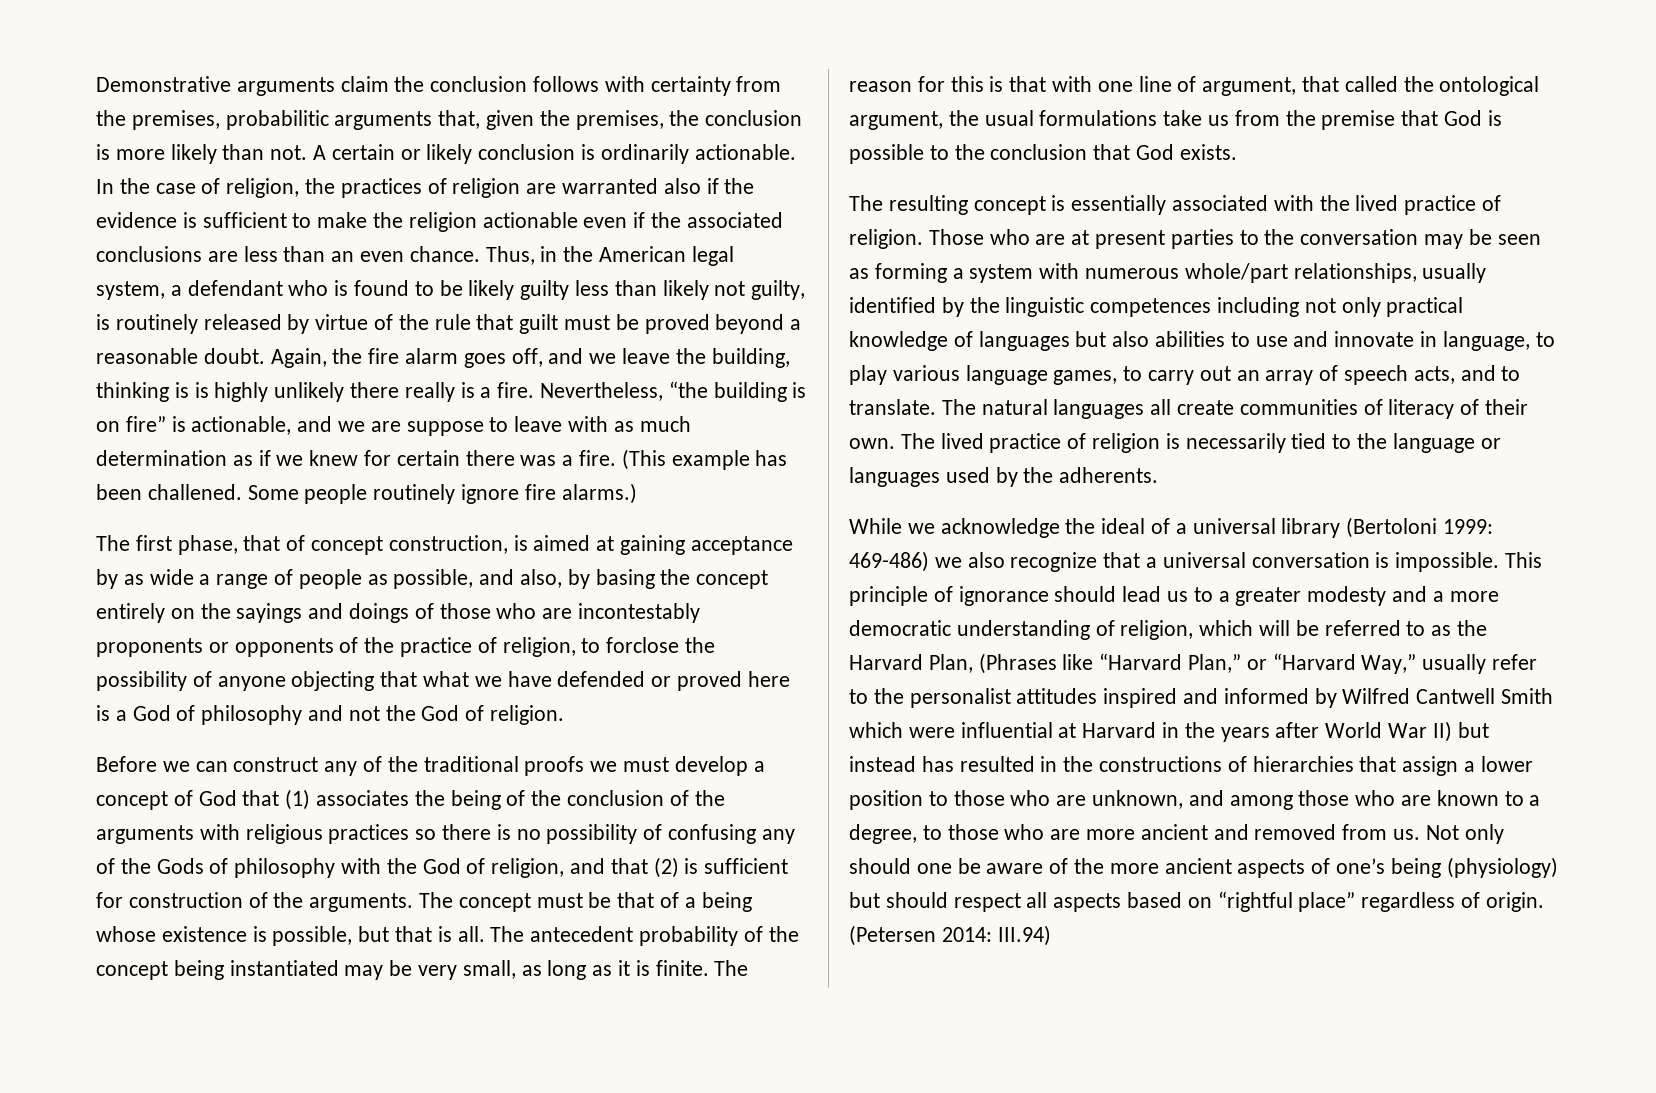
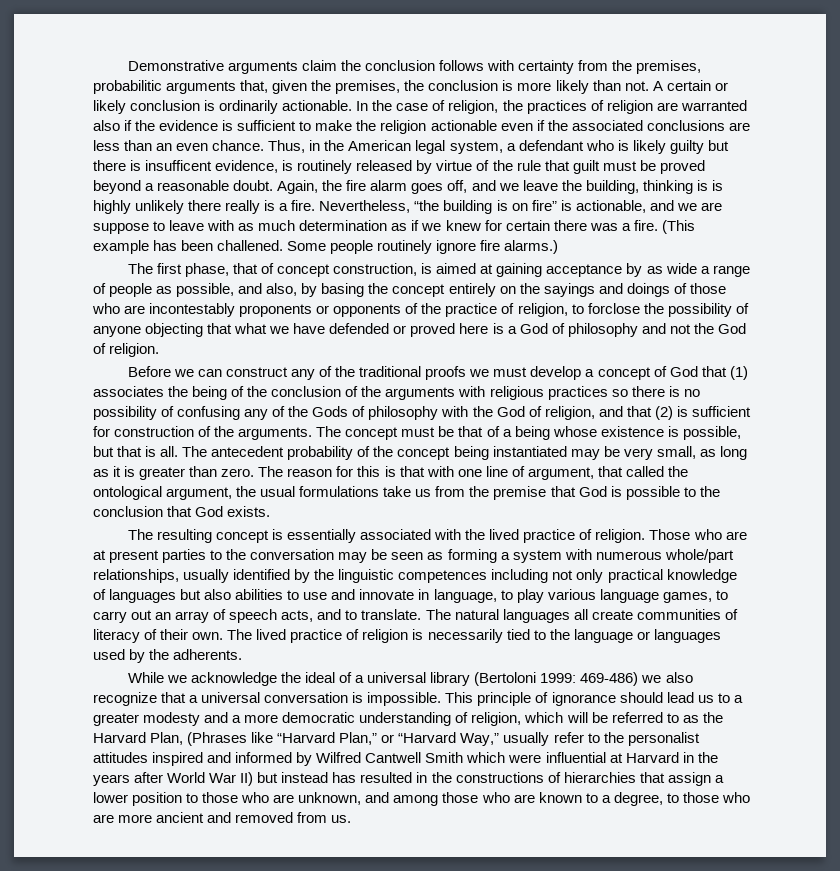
[354,280,806,300] found to be likely guilty less than likely not guilty, -> [632,140,729,154] [93,160,279,173] likely guilty but there is insufficent evidence,
[655,960,709,976] finite. -> [139,466,255,480] greater than zero.
[1425,824,1504,844] [849,857,1558,878] [849,891,1544,912] [849,925,1051,946] Not only should one be aware of the more ancient aspects of one’s being (physiology) but should respect all aspects based on “rightful place” regardless of origin. (Petersen 2014: III.94) -> (352, 819) none

